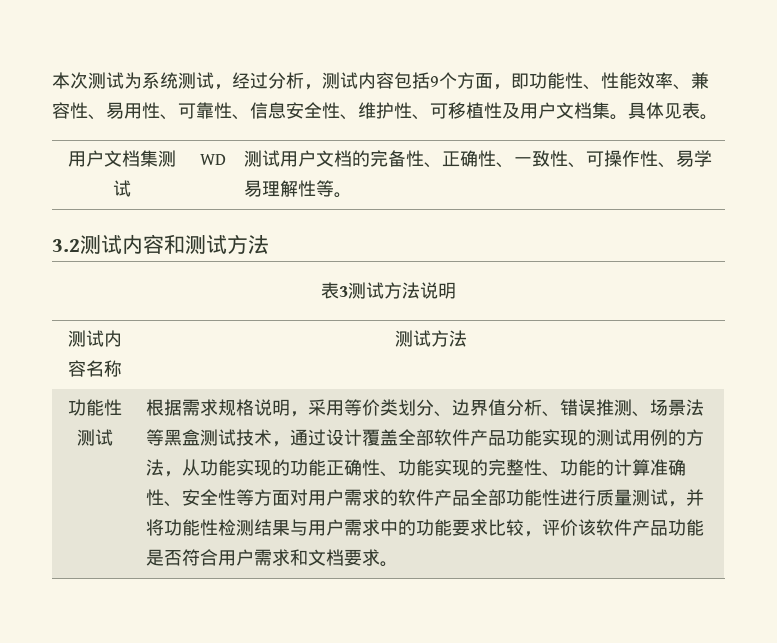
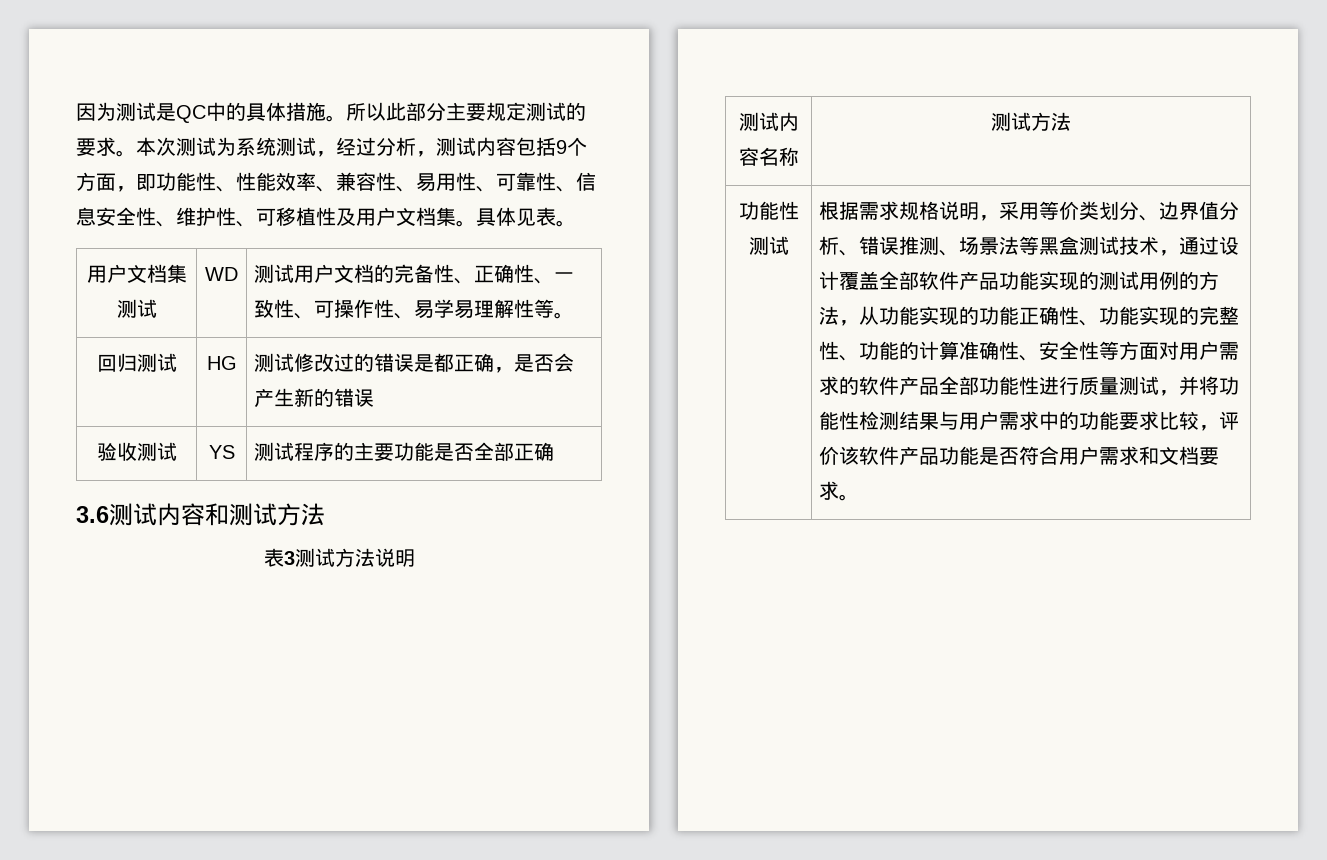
(52, 80) none -> [76,102,586,123] [76,137,136,157] 因为测试是QC中的具体措施。所以此部分主要规定测试的要求。
[52,239,80,252] // 3.2 -> [96,353,177,372] [206,356,237,370] [254,353,575,373] [254,388,375,407] [96,442,177,461] [208,445,235,459] [254,442,555,461] [76,506,109,523] // 回归测试 | HG | 测试修改过的错误是都正确，是否会产生新的错误 // 验收测试 | YS | 测试程序的主要功能是否全部正确 // 3.6

